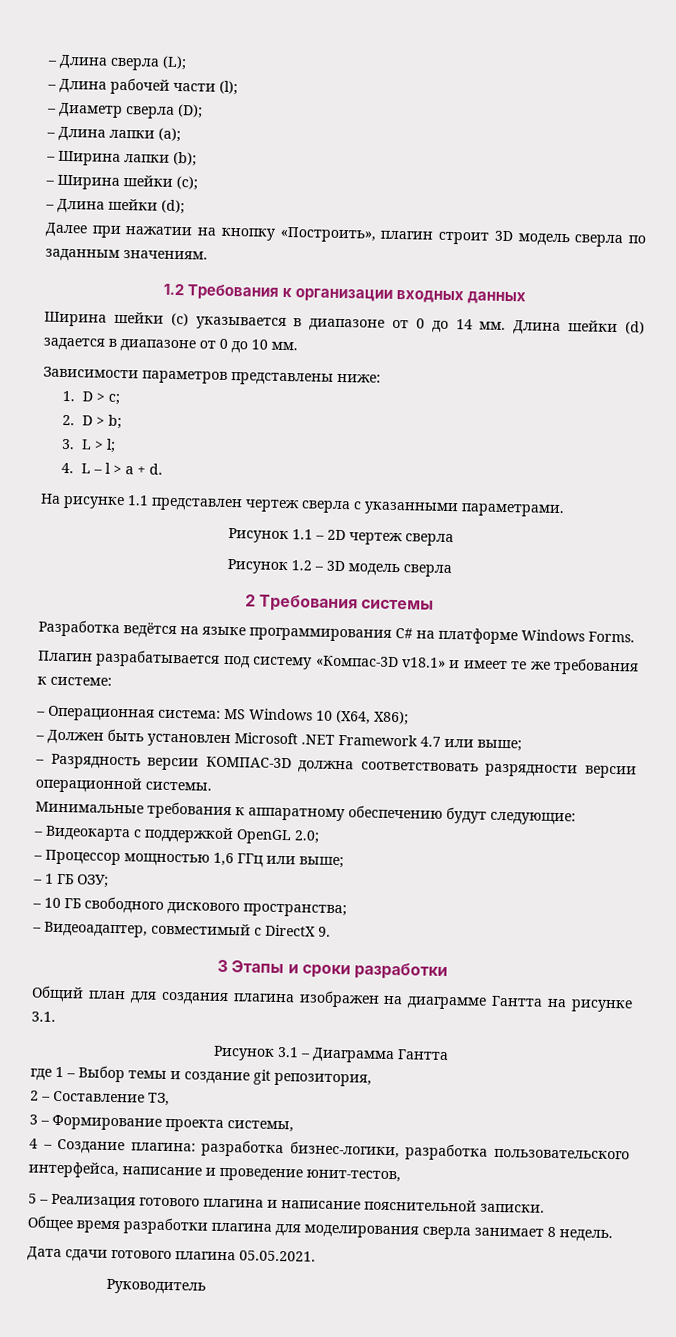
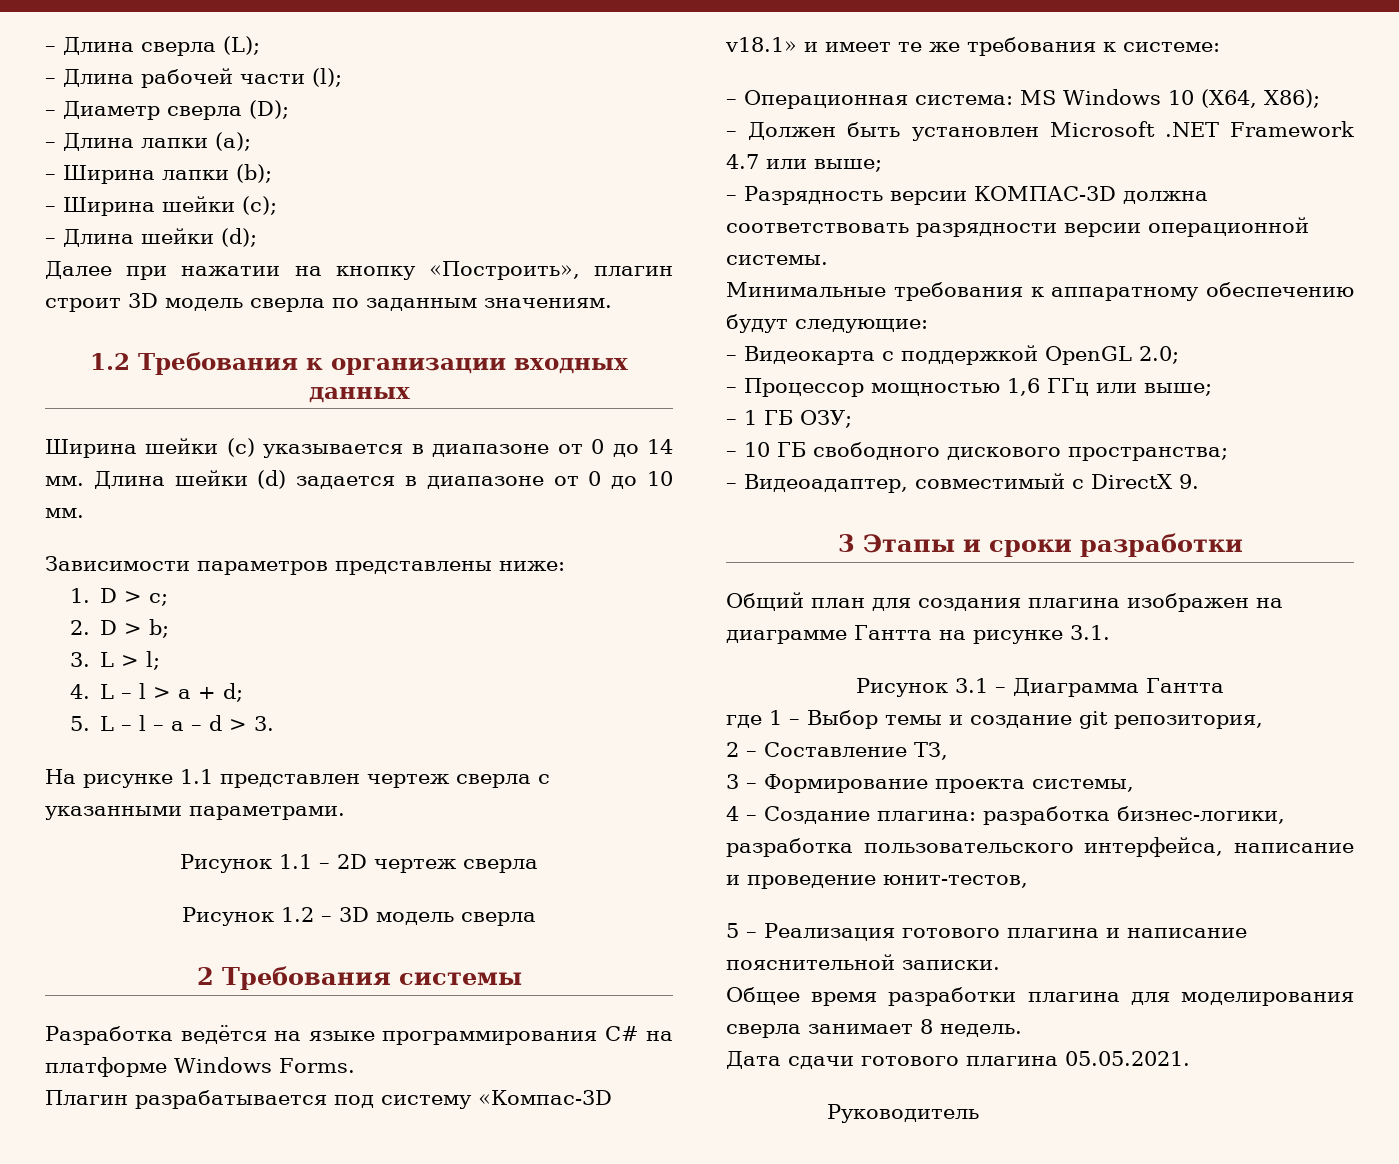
[148,463,163,475] d. -> [223,683,244,702] [70,715,275,731] d; // 5. L – l – a – d > 3.

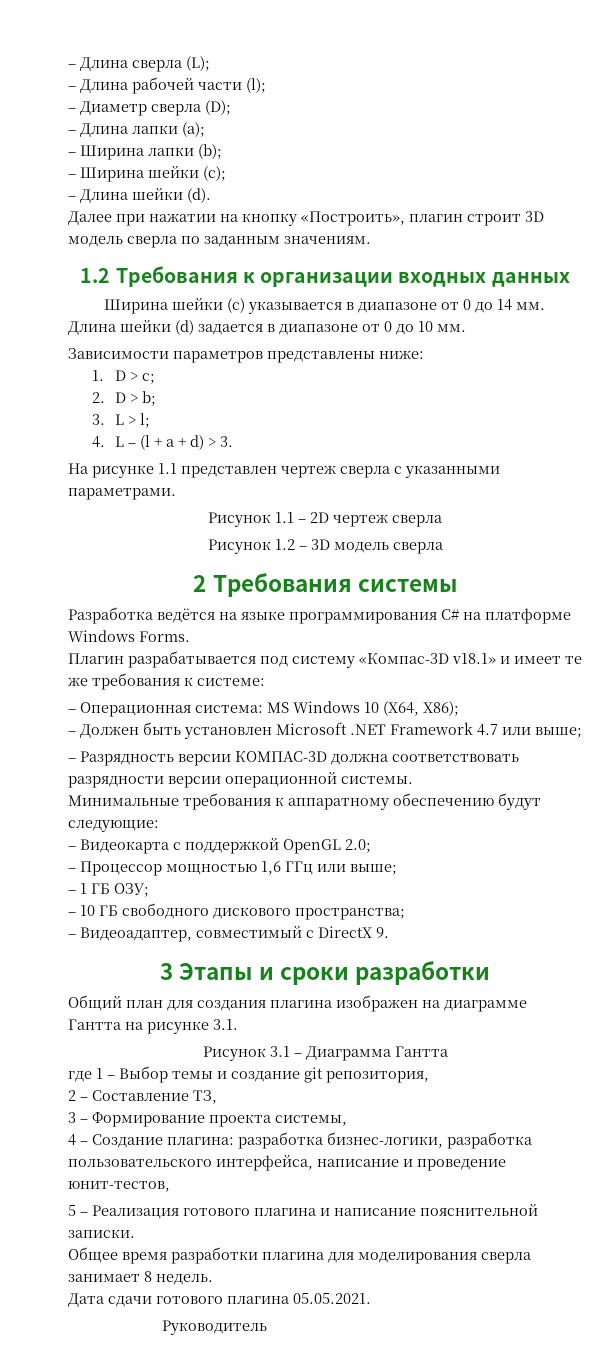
[221,228,257,247] (d); -> [187,188,211,203] (d).
[139,683,244,702] [70,715,223,731] l > a + d; // 5. L – l – a – d -> [140,435,205,450] (l + a + d)

